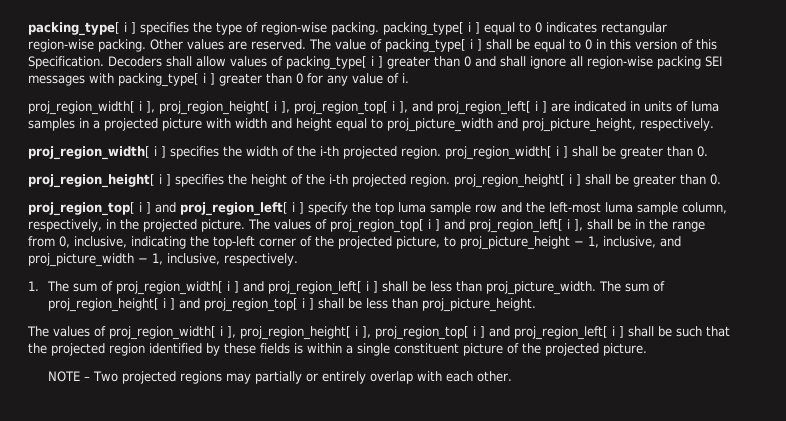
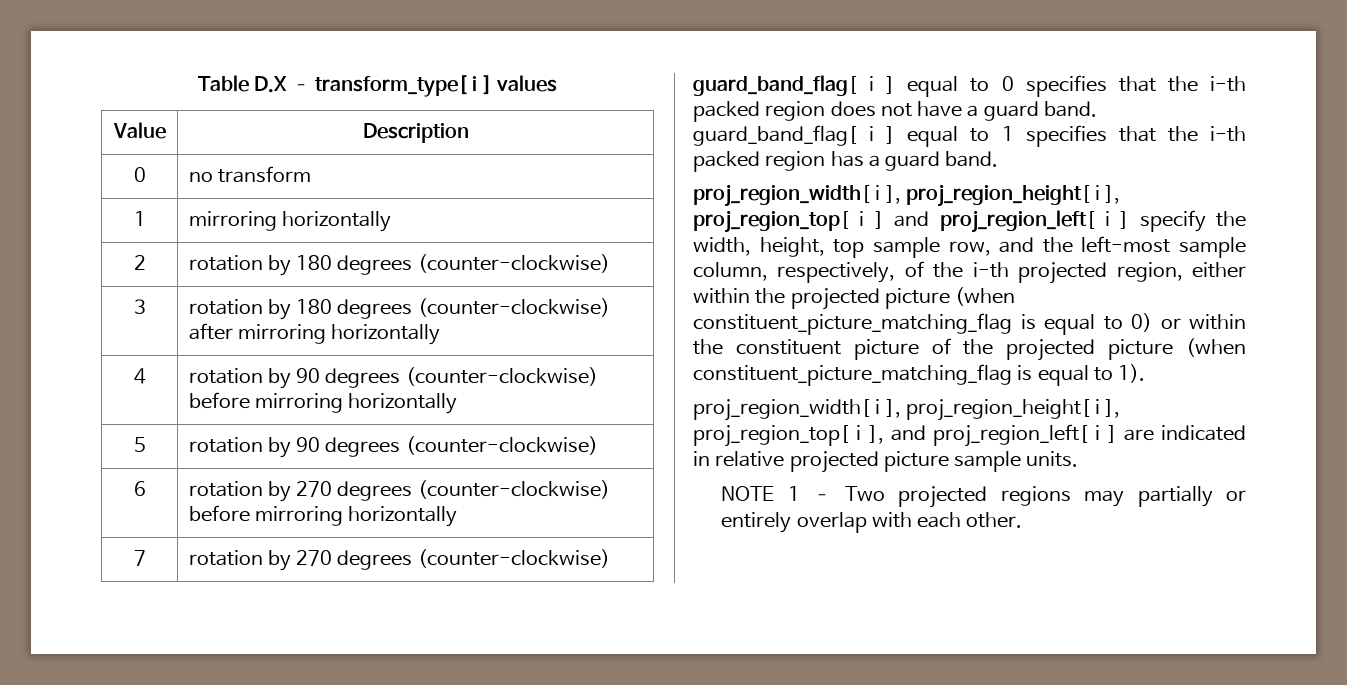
[28,22,464,36] packing_type[ i ] specifies the type of region-wise packing. packing_type[ -> [198,75,557,97] [112,122,166,139] [362,123,469,143] [133,167,146,182] [188,166,311,183] [133,211,146,226] [188,211,391,232] [133,255,146,270] [188,254,610,276] [133,299,146,314] [188,298,610,320] [188,323,441,345] [133,368,146,384] [188,367,598,389] [188,392,458,414] [133,437,146,452] [188,436,598,458] [133,481,146,496] [188,480,610,502] [188,505,458,527] [133,550,146,566] [188,549,610,571] [693,75,857,96] Table D.X – transform_type[ i ] values // Value | Description // 0 | no transform // 1 | mirroring horizontally // 2 | rotation by 180 degrees (counter-clockwise) // 3 | rotation by 180 degrees (counter-clockwise) after mirroring horizontally // 4 | rotation by 90 degrees (counter-clockwise) before mirroring horizontally // 5 | rotation by 90 degrees (counter-clockwise) // 6 | rotation by 270 degrees (counter-clockwise) before mirroring horizontally // 7 | rotation by 270 degrees (counter-clockwise) // guard_band_flag[
[546,22,667,35] [28,39,717,53] [28,56,722,70] [28,73,409,87] indicates rectangular region-wise packing. Other values are reserved. The value of packing_type[ i ] shall be equal to 0 in this version of this Specification. Decoders shall allow values of packing_type[ i ] greater than 0 and shall ignore all region-wise packing SEI messages with packing_type[ i ] greater than 0 for any value of i. -> [1025,75,1246,97] [693,101,1097,122] [693,125,1246,147] [693,151,999,172] [693,184,1121,207] [693,210,1246,233] [693,236,1247,258] [693,261,1246,284] [693,287,1016,310] [693,313,1246,335] [693,338,1246,361] [693,364,1146,386] specifies that the i-th packed region does not have a guard band. guard_band_flag[ i ] equal to 1 specifies that the i-th packed region has a guard band. // proj_region_width[ i ], proj_region_height[ i ], proj_region_top[ i ] and proj_region_left[ i ] specify the width, height, top sample row, and the left-most sample column, respectively, of the i-th projected region, either within the projected picture (when constituent_picture_matching_flag is equal to 0) or within the constituent picture of the projected picture (when constituent_picture_matching_flag is equal to 1).
[644,101,719,112] [28,118,714,132] [28,146,708,160] [28,174,721,188] [28,202,727,216] [28,219,705,233] [28,236,681,250] [28,253,298,267] [28,281,665,295] [47,298,536,312] [27,326,730,340] [28,343,647,356] units of luma samples in a projected picture with width and height equal to proj_picture_width and proj_picture_height, respectively. // proj_region_width[ i ] specifies the width of the i-th projected region. proj_region_width[ i ] shall be greater than 0. // proj_region_height[ i ] specifies the height of the i-th projected region. proj_region_height[ i ] shall be greater than 0. // proj_region_top[ i ] and proj_region_left[ i ] specify the top luma sample row and the left-most luma sample column, respectively, in the projected picture. The values of proj_region_top[ i ] and proj_region_left[ i ], shall be in the range from 0, inclusive, indicating the top-left corner of the projected picture, to proj_picture_height − 1, inclusive, and proj_picture_width − 1, inclusive, respectively. // 1. The sum of proj_region_width[ i ] and proj_region_left[ i ] shall be less than proj_picture_width. The sum of proj_region_height[ i ] and proj_region_top[ i ] shall be less than proj_picture_height. // The values of proj_region_width[ i ], proj_region_height[ i ], proj_region_top[ i ] and proj_region_left[ i ] shall be such that the projected region identified by these fields is within a single constituent picture of the projected picture. -> [715,451,1079,473] relative projected picture sample units.
(80, 376) none -> [787,486,800,501] 1

